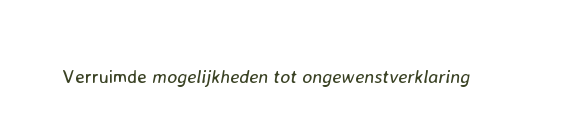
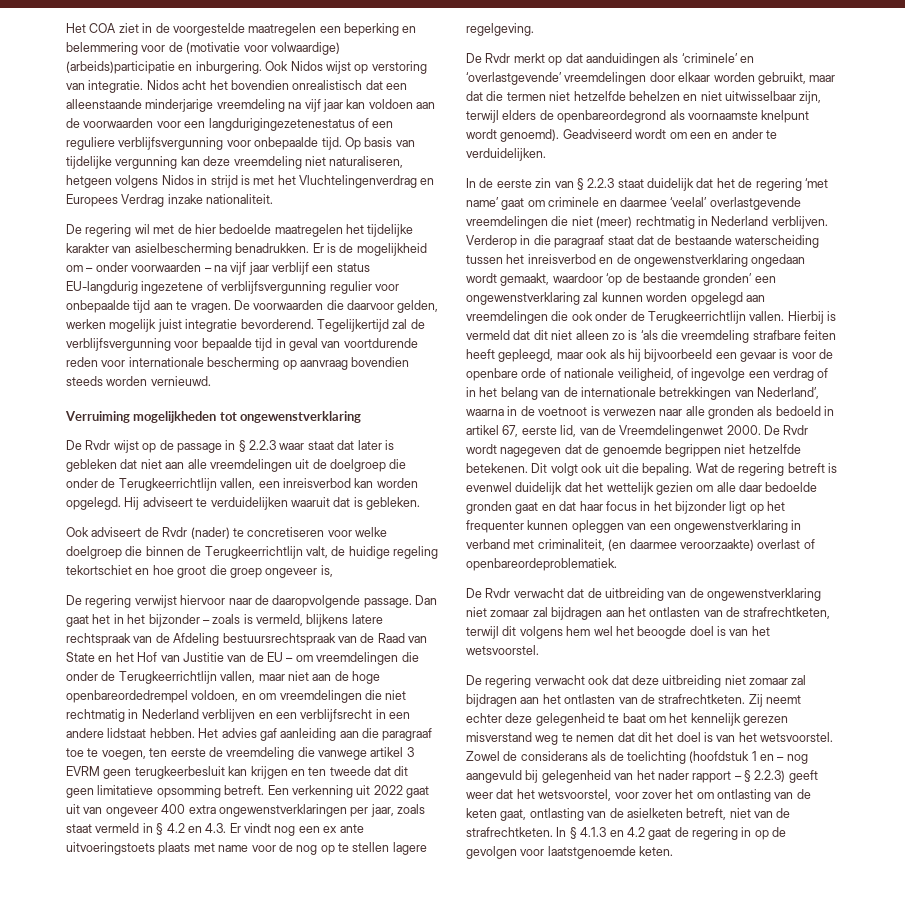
[63,70,471,87] Verruimde mogelijkheden tot ongewenstverklaring -> [66,23,417,36] [66,42,340,55] [66,61,427,74] [66,80,407,93] [66,99,435,112] [66,118,394,131] [66,137,415,150] [66,156,404,169] [66,175,435,188] [66,194,274,207] [66,224,414,237] [66,243,427,256] [66,262,370,275] [66,281,399,294] [66,300,439,313] [66,319,425,332] [66,338,418,351] [66,357,410,370] [66,376,211,386] [65,411,362,423] [66,440,394,453] [66,459,407,472] [66,478,418,491] [66,497,420,510] [66,527,387,539] [66,546,438,559] [66,565,333,578] [66,595,437,608] [66,614,383,627] [66,633,427,646] [66,652,419,665] [66,671,380,684] [66,690,407,703] [66,709,410,722] [66,728,433,741] [66,747,414,760] [66,766,409,779] [66,785,429,798] [66,804,425,817] [66,823,364,836] [66,842,427,855] [466,23,534,36] [466,53,754,66] [466,72,836,85] [466,91,822,104] [466,110,810,123] [466,129,777,142] [466,148,546,161] [466,178,828,191] [466,197,801,210] [466,216,828,229] [466,235,819,248] [466,254,806,267] [466,273,776,286] [466,292,765,305] [466,311,836,324] [466,330,837,343] [466,349,834,362] [466,368,829,381] [466,387,819,400] [466,406,835,419] [466,425,809,438] [466,444,801,457] [466,463,838,476] [466,482,818,495] [466,501,786,514] [466,520,802,533] [466,539,815,551] [466,558,617,571] [466,588,821,601] [466,607,831,620] [466,626,770,639] [466,645,539,655] [466,675,807,688] [466,694,801,707] [466,713,788,726] [466,732,834,745] [466,751,808,764] [466,770,818,783] [466,789,811,802] [466,808,791,821] [466,827,787,840] [466,846,674,859] Het COA ziet in de voorgestelde maatregelen een beperking en belemmering voor de (motivatie voor volwaardige) (arbeids)participatie en inburgering. Ook Nidos wijst op verstoring van integratie. Nidos acht het bovendien onrealistisch dat een alleenstaande minderjarige vreemdeling na vijf jaar kan voldoen aan de voorwaarden voor een langdurigingezetenestatus of een reguliere verblijfsvergunning voor onbepaalde tijd. Op basis van tijdelijke vergunning kan deze vreemdeling niet naturaliseren, hetgeen volgens Nidos in strijd is met het Vluchtelingenverdrag en Europees Verdrag inzake nationaliteit. // De regering wil met de hier bedoelde maatregelen het tijdelijke karakter van asielbescherming benadrukken. Er is de mogelijkheid om – onder voorwaarden – na vijf jaar verblijf een status EU-langdurig ingezetene of verblijfsvergunning regulier voor onbepaalde tijd aan te vragen. De voorwaarden die daarvoor gelden, werken mogelijk juist integratie bevorderend. Tegelijkertijd zal de verblijfsvergunning voor bepaalde tijd in geval van voortdurende reden voor internationale bescherming op aanvraag bovendien steeds worden vernieuwd. // Verruiming mogelijkheden tot ongewenstverklaring // De Rvdr wijst op de passage in § 2.2.3 waar staat dat later is gebleken dat niet aan alle vreemdelingen uit de doelgroep die onder de Terugkeerrichtlijn vallen, een inreisverbod kan worden opgelegd. Hij adviseert te verduidelijken waaruit dat is gebleken. // Ook adviseert de Rvdr (nader) te concretiseren voor welke doelgroep die binnen de Terugkeerrichtlijn valt, de huidige regeling tekortschiet en hoe groot die groep ongeveer is, // De regering verwijst hiervoor naar de daaropvolgende passage. Dan gaat het in het bijzonder – zoals is vermeld, blijkens latere rechtspraak van de Afdeling bestuursrechtspraak van de Raad van State en het Hof van Justitie van de EU – om vreemdelingen die onder de Terugkeerrichtlijn vallen, maar niet aan de hoge openbareordedrempel voldoen, en om vreemdelingen die niet rechtmatig in Nederland verblijven en een verblijfsrecht in een andere lidstaat hebben. Het advies gaf aanleiding aan die paragraaf toe te voegen, ten eerste de vreemdeling die vanwege artikel 3 EVRM geen terugkeerbesluit kan krijgen en ten tweede dat dit geen limitatieve opsomming betreft. Een verkenning uit 2022 gaat uit van ongeveer 400 extra ongewenstverklaringen per jaar, zoals staat vermeld in § 4.2 en 4.3. Er vindt nog een ex ante uitvoeringstoets plaats met name voor de nog op te stellen lagere regelgeving. // De Rvdr merkt op dat aanduidingen als ‘criminele’ en ‘overlastgevende’ vreemdelingen door elkaar worden gebruikt, maar dat die termen niet hetzelfde behelzen en niet uitwisselbaar zijn, terwijl elders de openbareordegrond als voornaamste knelpunt wordt genoemd). Geadviseerd wordt om een en ander te verduidelijken. // In de eerste zin van § 2.2.3 staat duidelijk dat het de regering ‘met name’ gaat om criminele en daarmee ‘veelal’ overlastgevende vreemdelingen die niet (meer) rechtmatig in Nederland verblijven. Verderop in die paragraaf staat dat de bestaande waterscheiding tussen het inreisverbod en de ongewenstverklaring ongedaan wordt gemaakt, waardoor ‘op de bestaande gronden’ een ongewenstverklaring zal kunnen worden opgelegd aan vreemdelingen die ook onder de Terugkeerrichtlijn vallen. Hierbij is vermeld dat dit niet alleen zo is ‘als die vreemdeling strafbare feiten heeft gepleegd, maar ook als hij bijvoorbeeld een gevaar is voor de openbare orde of nationale veiligheid, of ingevolge een verdrag of in het belang van de internationale betrekkingen van Nederland’, waarna in de voetnoot is verwezen naar alle gronden als bedoeld in artikel 67, eerste lid, van de Vreemdelingenwet 2000. De Rvdr wordt nagegeven dat de genoemde begrippen niet hetzelfde betekenen. Dit volgt ook uit die bepaling. Wat de regering betreft is evenwel duidelijk dat het wettelijk gezien om alle daar bedoelde gronden gaat en dat haar focus in het bijzonder ligt op het frequenter kunnen opleggen van een ongewenstverklaring in verband met criminaliteit, (en daarmee veroorzaakte) overlast of openbareordeproblematiek. // De Rvdr verwacht dat de uitbreiding van de ongewenstverklaring niet zomaar zal bijdragen aan het ontlasten van de strafrechtketen, terwijl dit volgens hem wel het beoogde doel is van het wetsvoorstel. // De regering verwacht ook dat deze uitbreiding niet zomaar zal bijdragen aan het ontlasten van de strafrechtketen. Zij neemt echter deze gelegenheid te baat om het kennelijk gerezen misverstand weg te nemen dat dit het doel is van het wetsvoorstel. Zowel de considerans als de toelichting (hoofdstuk 1 en – nog aangevuld bij gelegenheid van het nader rapport – § 2.2.3) geeft weer dat het wetsvoorstel, voor zover het om ontlasting van de keten gaat, ontlasting van de asielketen betreft, niet van de strafrechtketen. In § 4.1.3 en 4.2 gaat de regering in op de gevolgen voor laatstgenoemde keten.

